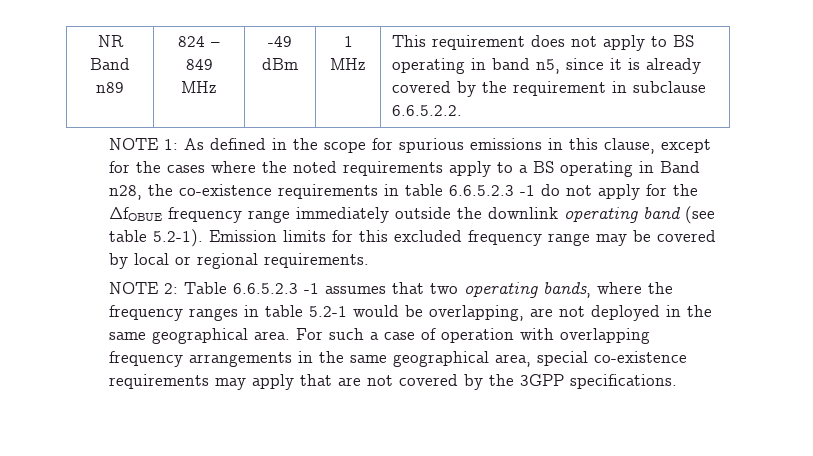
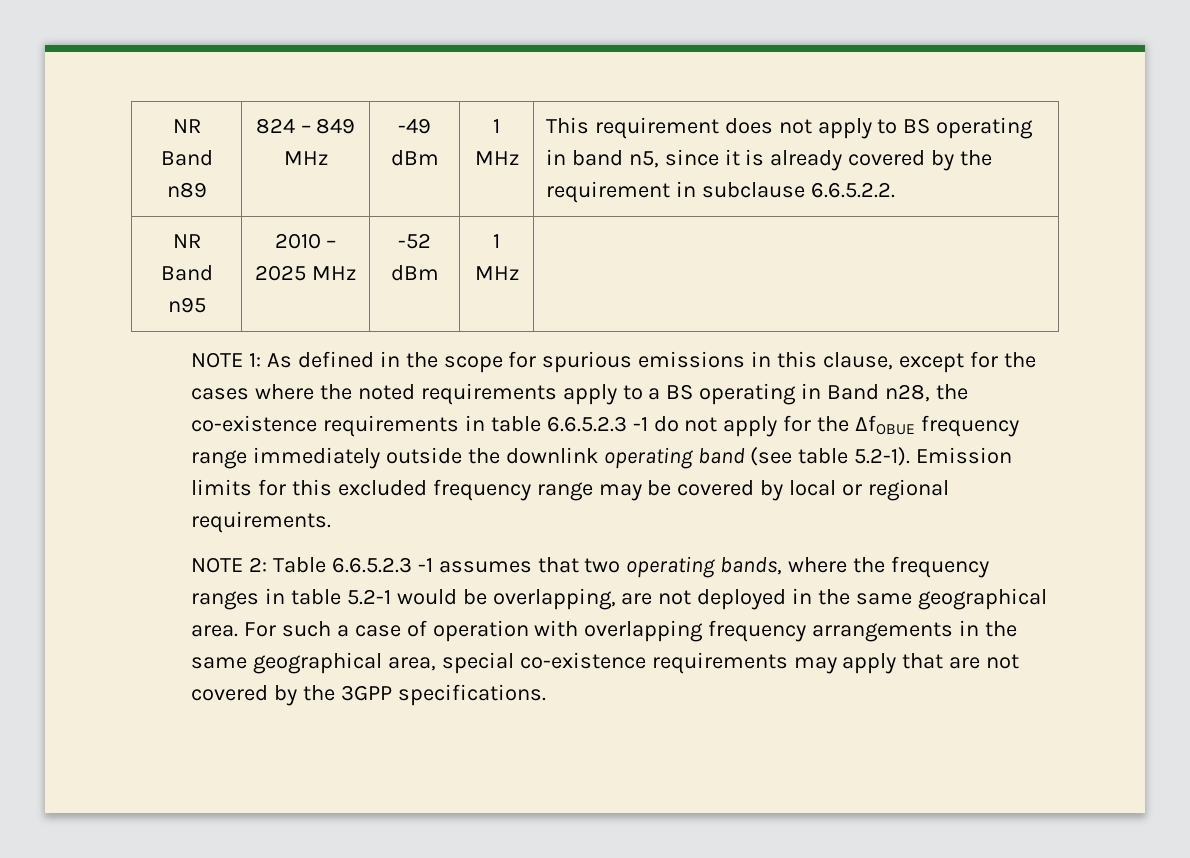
(463, 110) none -> [172,234,201,248] [160,265,213,281] [167,297,206,313] [274,233,337,249] [255,265,356,281] [398,233,431,249] [390,265,439,281] [493,234,500,248] [474,266,519,280] // NR Band n95 | 2010 – 2025 MHz | -52 dBm | 1 MHz |

